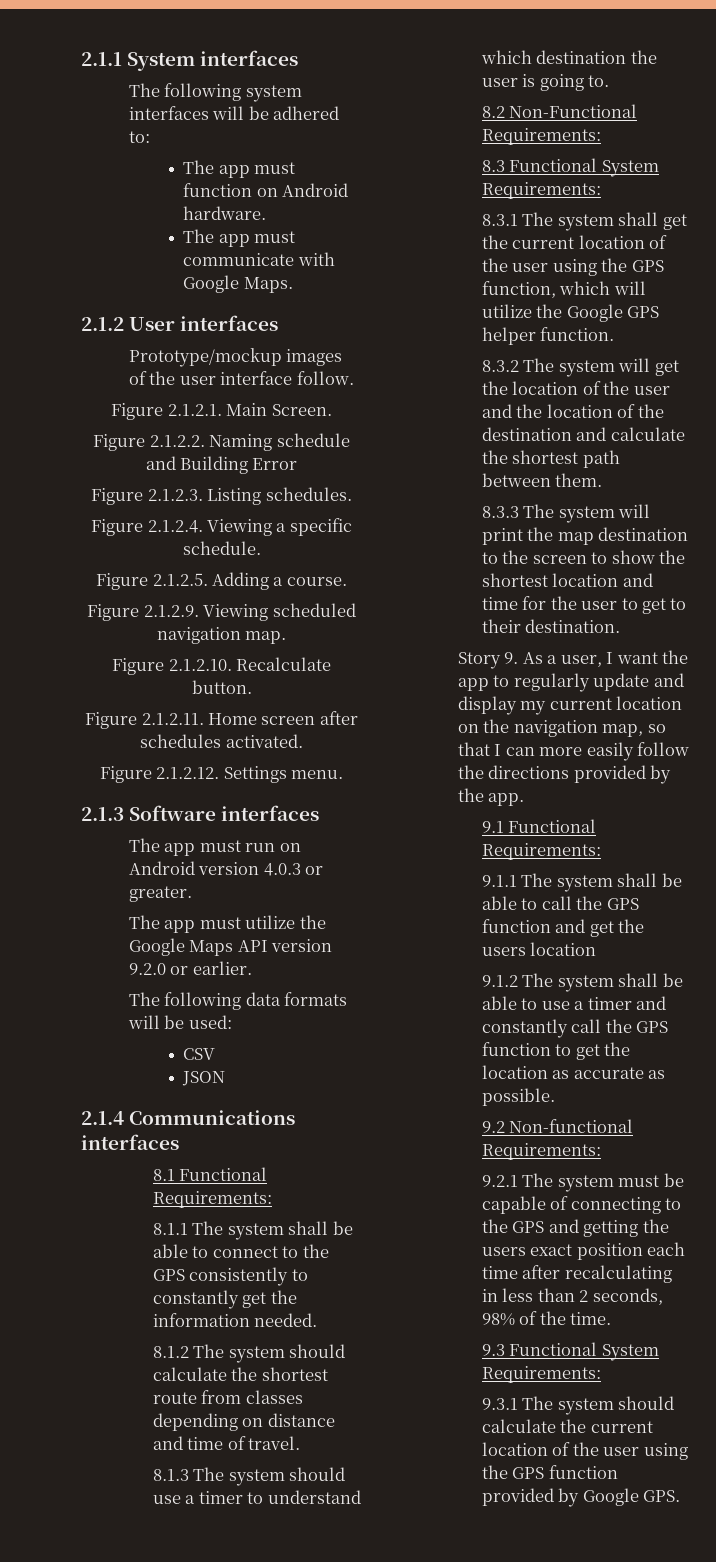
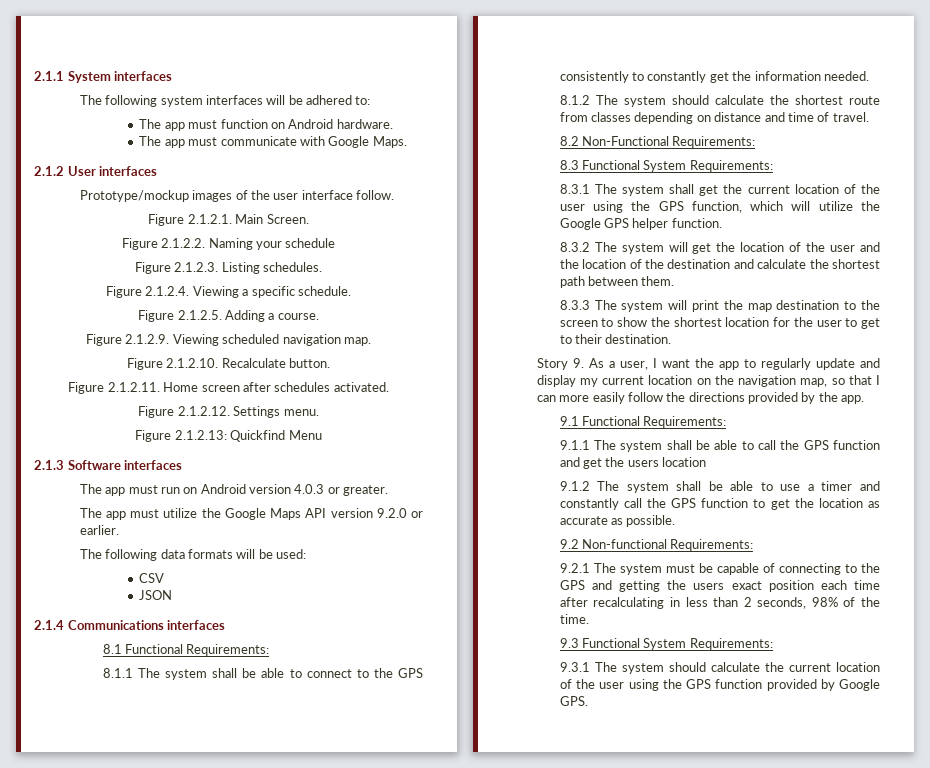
(273, 442) none -> [255,241,282,250] your
[145,456,298,474] and Building Error -> (336, 243) none
(344, 774) none -> [135,430,322,442] // Figure 2.1.2.13: Quickfind Menu
[152,1467,346,1486] [152,1490,361,1504] [480,50,657,64] [481,74,610,91] // 8.1.3 The system should use a timer to understand which destination the user is going to. -> (869, 117) none
[622,573,653,587] [481,597,518,610] and time -> (770, 322) none

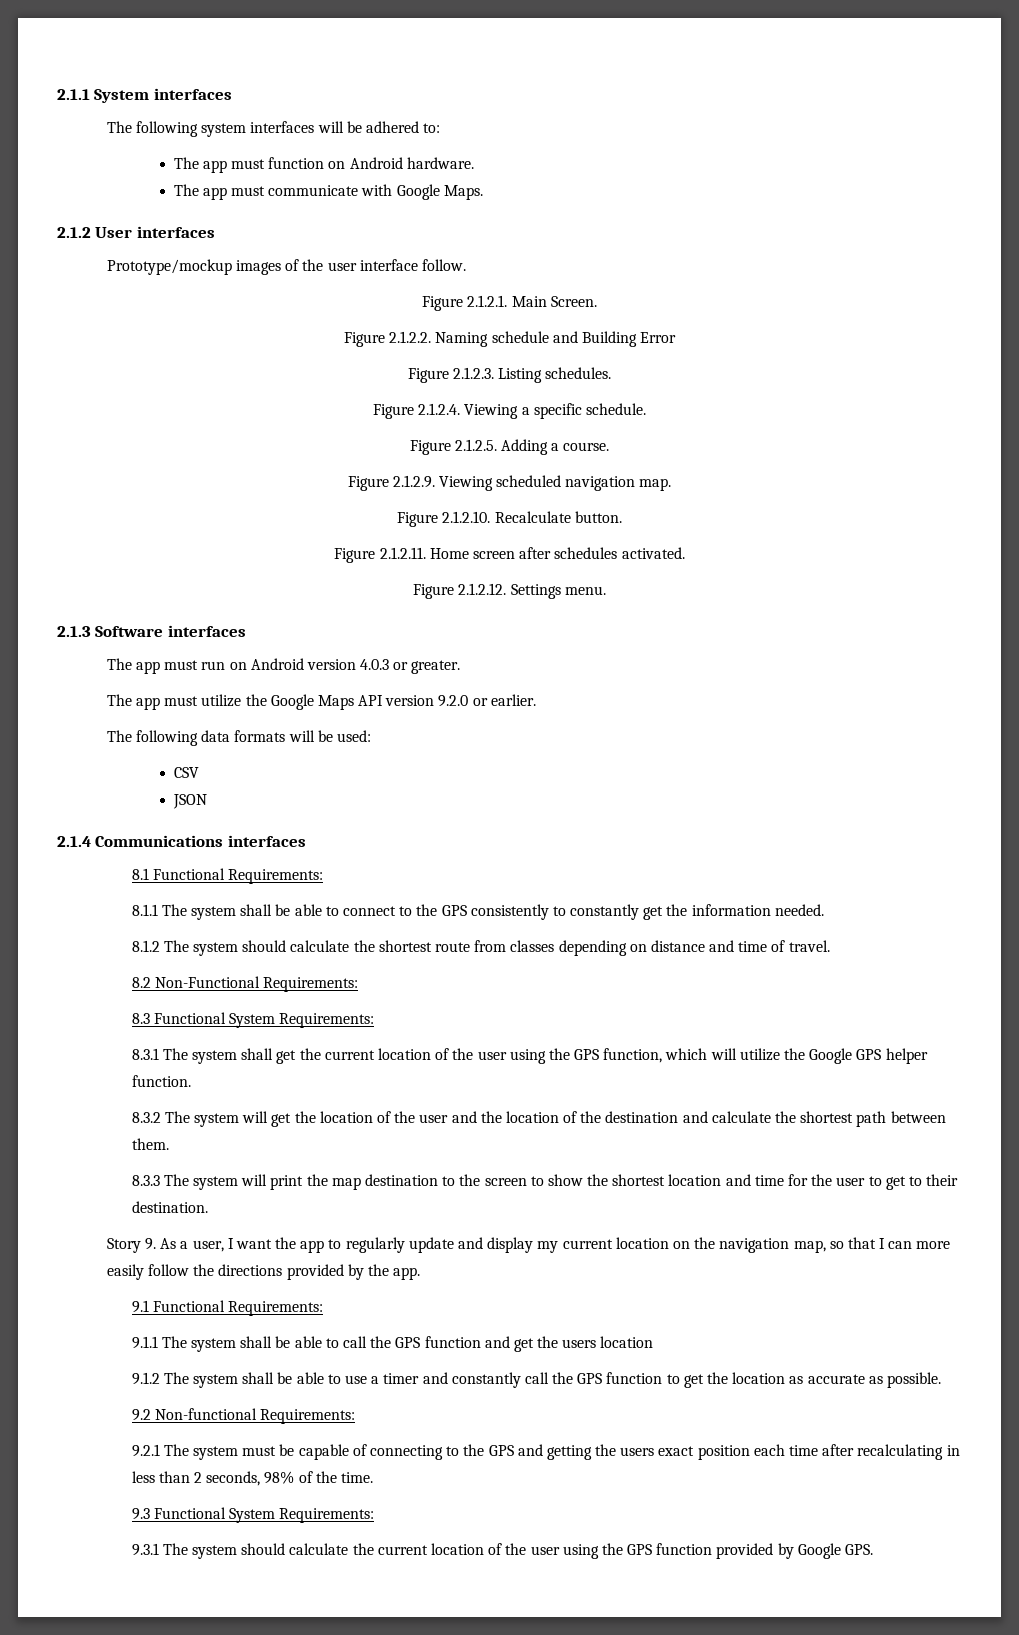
[255,241,282,250] your -> (489, 339) none
(336, 243) none -> [552,331,677,347] and Building Error
[135,430,322,442] // Figure 2.1.2.13: Quickfind Menu -> (606, 590) none
(770, 322) none -> [725,1174,784,1186] and time

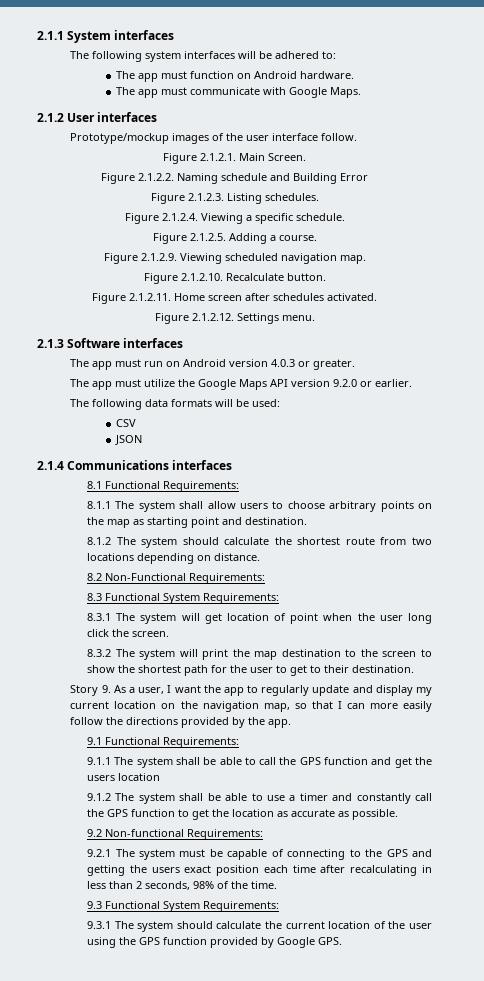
[275,904,824,920] be able to connect to the GPS consistently to constantly get the information needed. -> [207,501,433,512] [87,517,308,528] allow users to choose arbitrary points on the map as starting point and destination.
[510,940,830,956] classes depending on distance and time of travel. -> [412,537,433,545] [87,553,261,564] two locations depending on distance.
[241,1048,928,1064] [131,1075,191,1087] [131,1111,946,1127] [131,1138,169,1150] [131,1175,160,1186] shall get the current location of the user using the GPS function, which will utilize the Google GPS helper function. // 8.3.2 The system will get the location of the user and the location of the destination and calculate the shortest path between them. // 8.3.3 -> [181,613,433,624] [87,629,170,637] [87,649,112,657] will get location of point when the user long click the screen. // 8.3.2
[668,1174,784,1186] location and time -> [184,665,209,676] path

